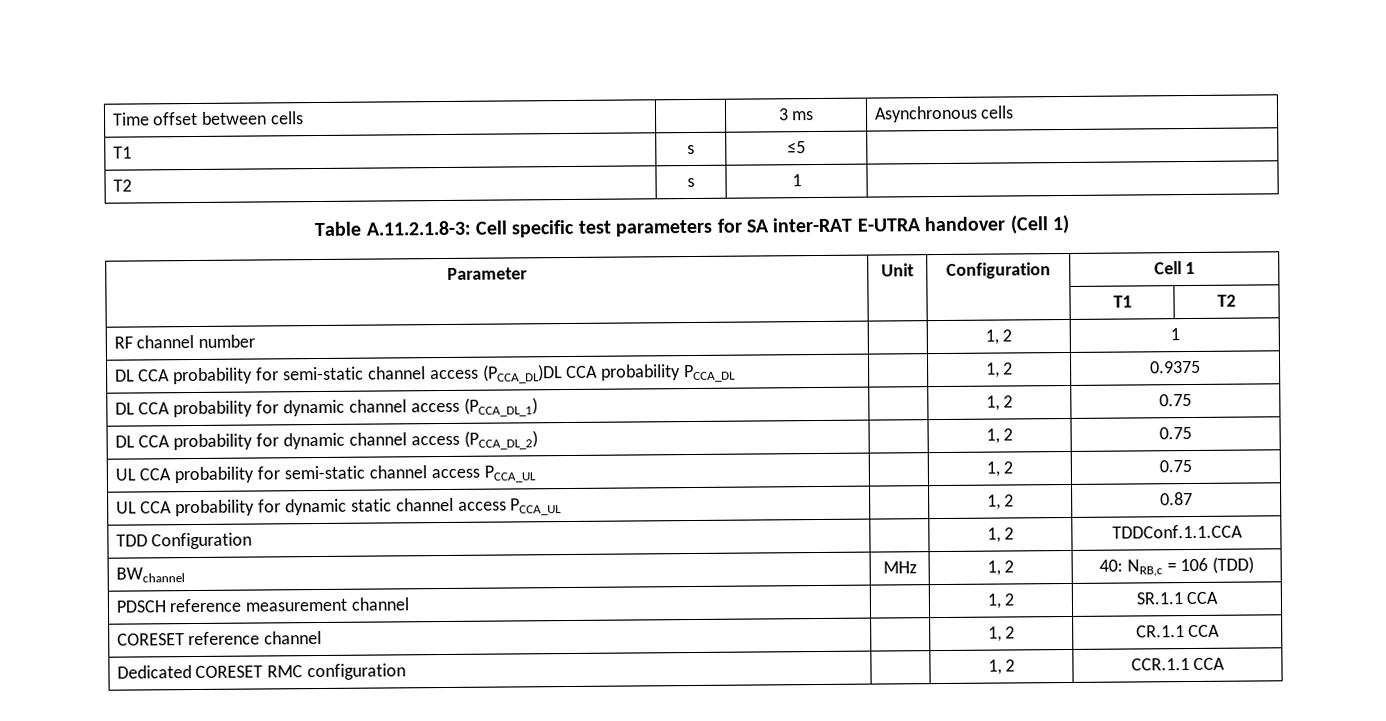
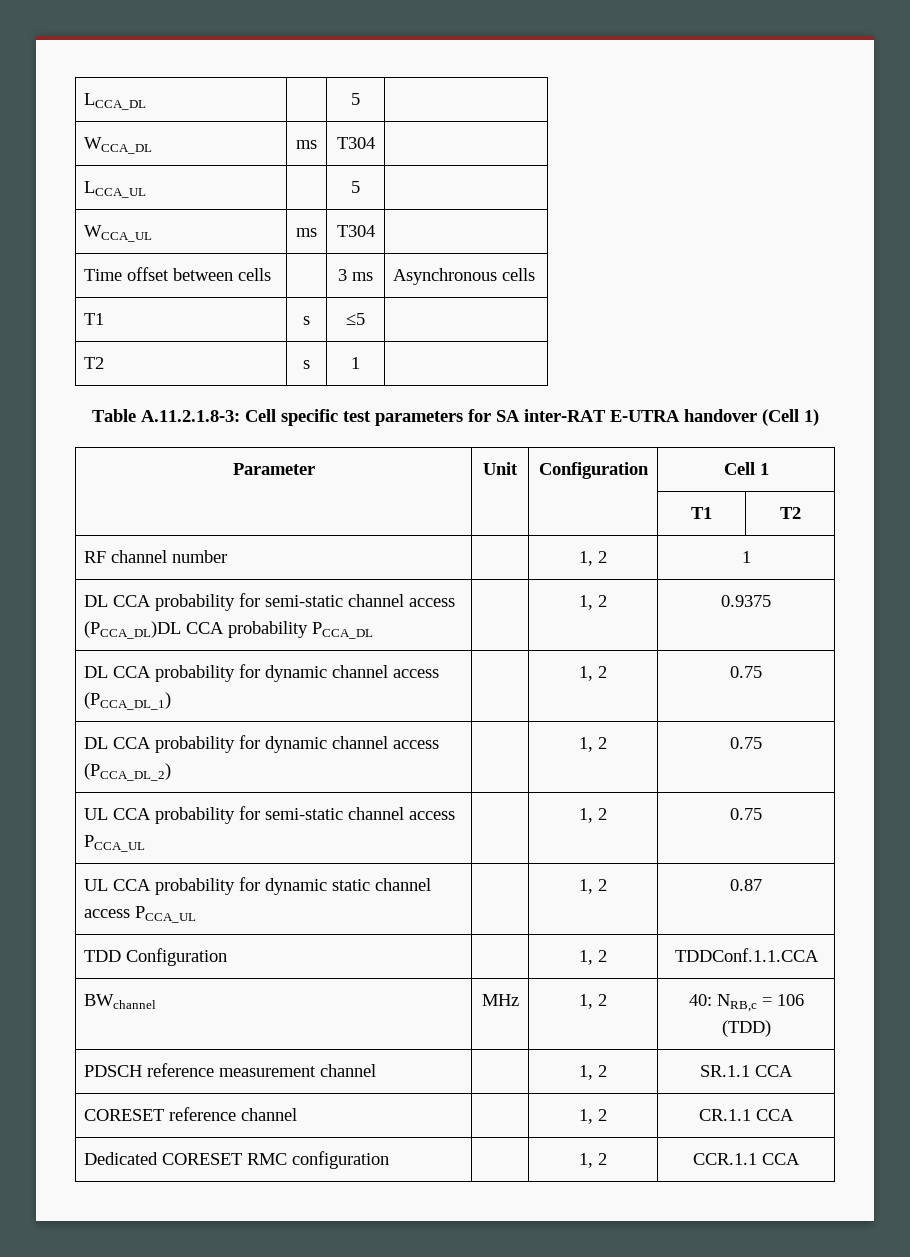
(111, 119) none -> [84,93,147,110] [351,93,360,105] [84,137,153,154] [296,140,317,149] [336,137,375,149] [84,181,147,198] [351,181,360,193] [84,225,153,242] [296,228,317,237] [336,225,375,237] LCCA_DL | | 5 | // WCCA_DL | ms | T304 | // LCCA_UL | | 5 | // WCCA_UL | ms | T304 | //

